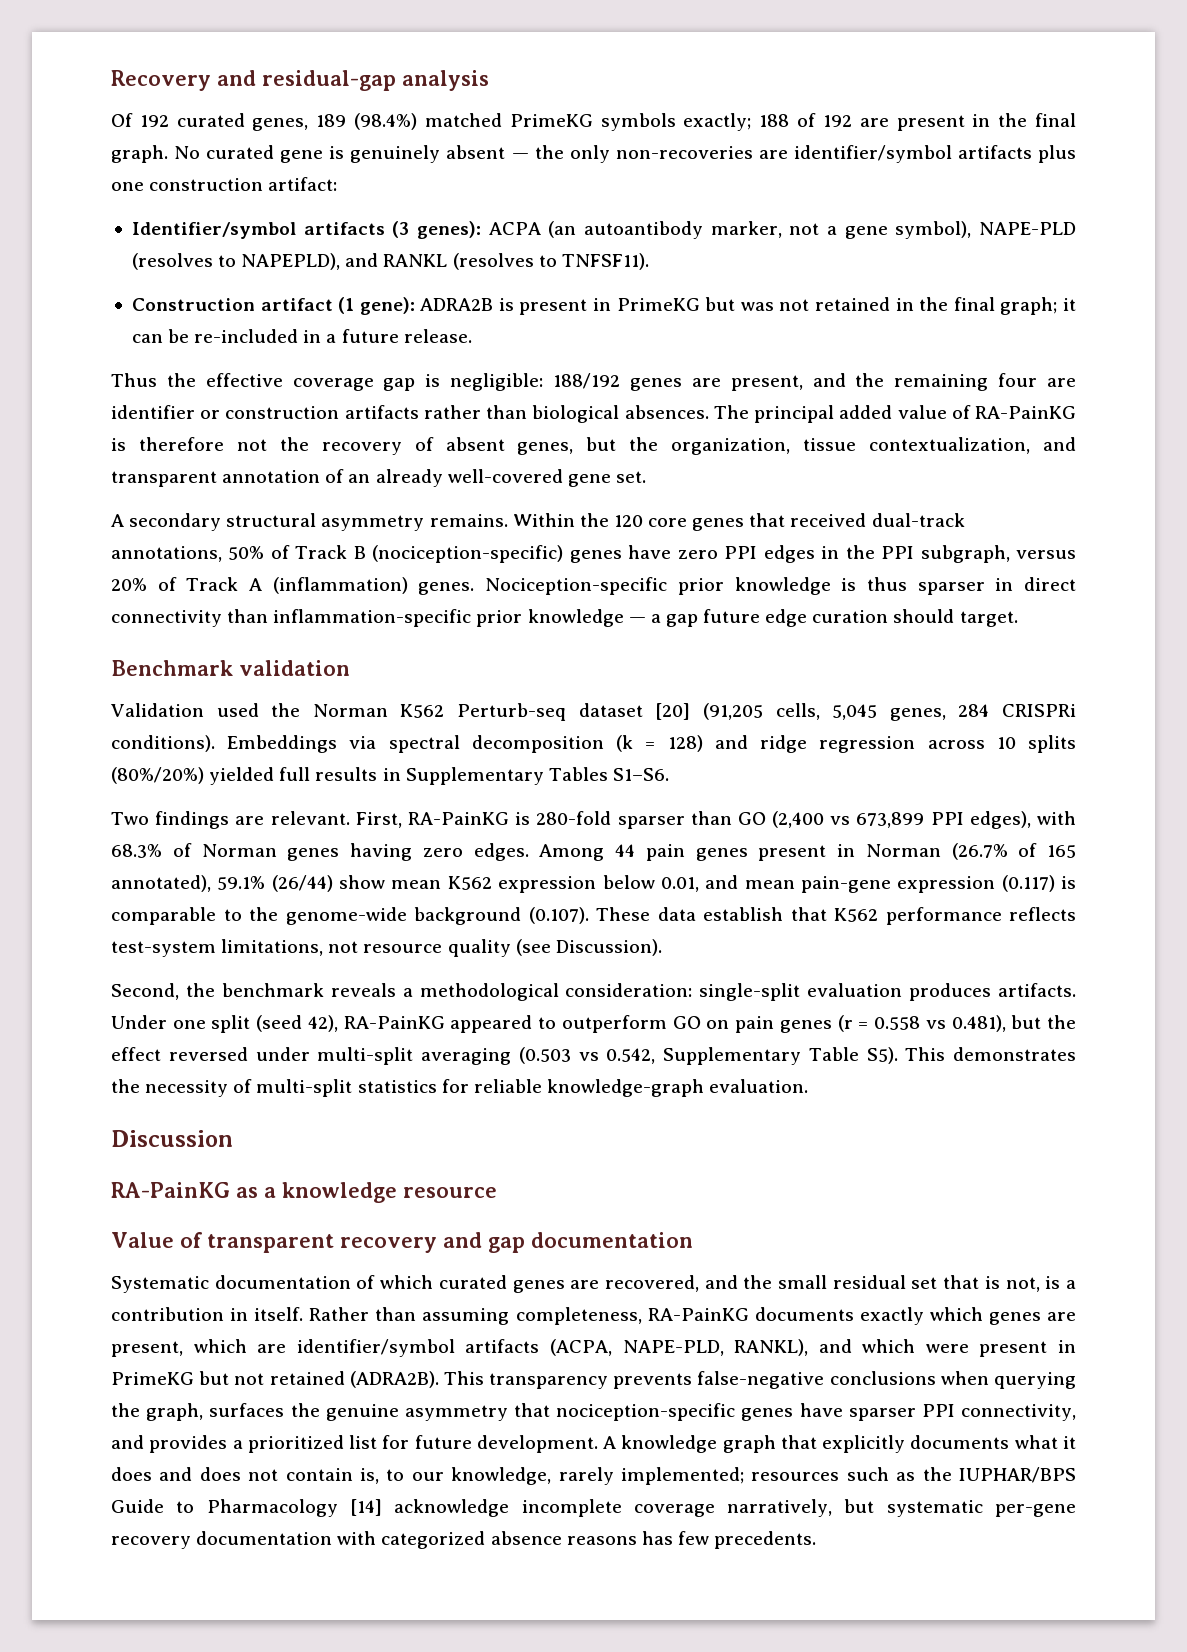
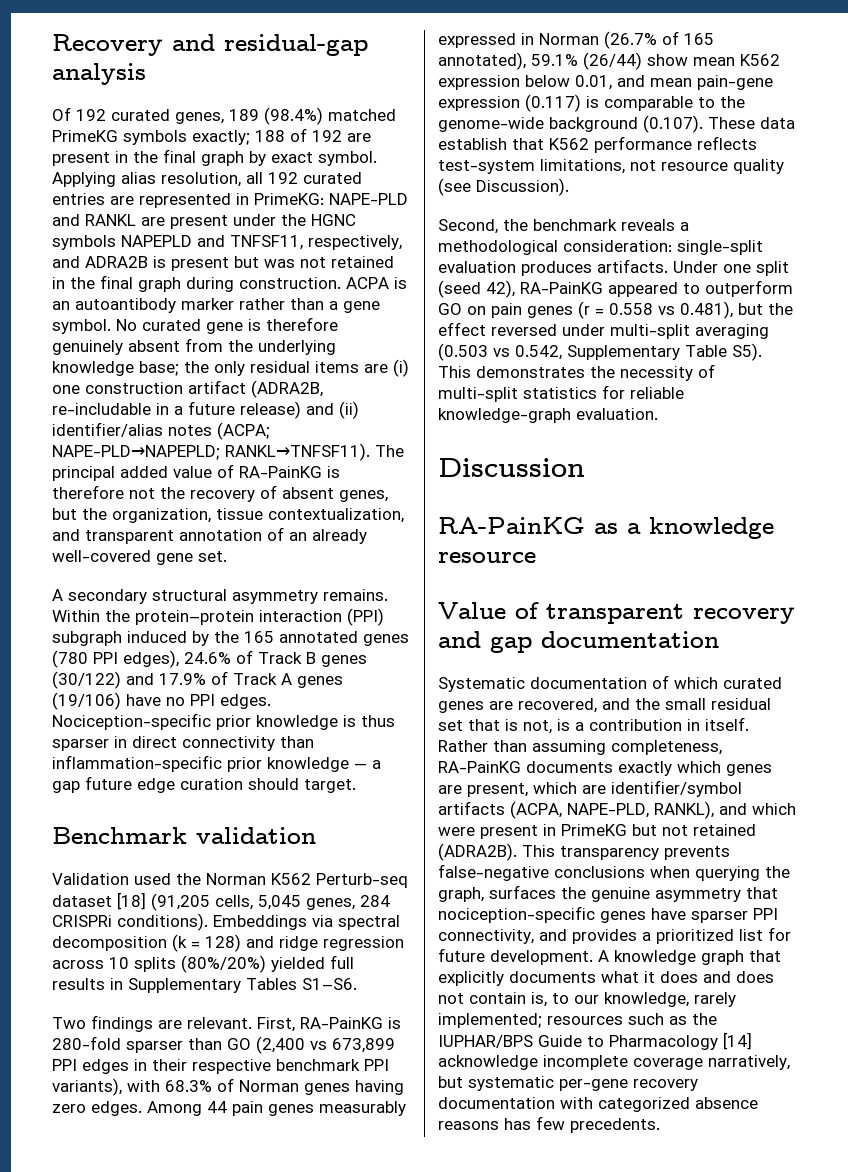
[111,145,1076,163] [111,177,338,191] [131,221,1076,239] [131,253,649,270] [131,297,415,315] graph. No curated gene is genuinely absent — the only non-recoveries are identifier/symbol artifacts plus one construction artifact: // Identifier/symbol artifacts (3 genes): ACPA (an autoantibody marker, not a gene symbol), NAPE-PLD (resolves to NAPEPLD), and RANKL (resolves to TNFSF11). // Construction artifact (1 gene): -> [201,151,377,166] [52,172,362,187] [52,193,408,208] [52,214,356,229] [52,235,402,250] [52,256,80,268] graph by exact symbol. Applying alias resolution, all 192 curated entries are represented in PrimeKG: NAPE-PLD and RANKL are present under the HGNC symbols NAPEPLD and TNFSF11, respectively, and
[593,298,700,311] in PrimeKG -> (229, 264) none
[1000,297,1077,315] [131,329,472,343] [111,373,1076,391] [111,405,709,423] graph; it can be re-included in a future release. // Thus the effective coverage gap is negligible: 188/192 genes are present, and the remaining four are identifier or construction artifacts rather than biological absences. -> [138,277,407,292] [52,298,380,313] [52,317,338,334] [52,338,336,355] [52,359,409,377] [52,380,323,398] [52,401,359,419] [52,422,270,440] [52,443,370,461] graph during construction. ACPA is an autoantibody marker rather than a gene symbol. No curated gene is therefore genuinely absent from the underlying knowledge base; the only residual items are (i) one construction artifact (ADRA2B, re-includable in a future release) and (ii) identifier/alias notes (ACPA; NAPE-PLD→NAPEPLD; RANKL→TNFSF11).
[613,513,965,531] [111,545,1076,563] [111,577,475,595] 120 core genes that received dual-track annotations, 50% of Track B (nociception-specific) genes have zero PPI edges in the PPI subgraph, versus 20% of Track A (inflammation) genes. -> [135,608,384,626] [52,631,409,646] [52,650,367,668] [52,671,343,689] [52,692,271,710] protein–protein interaction (PPI) subgraph induced by the 165 annotated genes (780 PPI edges), 24.6% of Track B genes (30/122) and 17.9% of Track A genes (19/106) have no PPI edges.
[655,703,691,720] [20] -> [117,892,146,910] [18]
[969,811,1031,829] edges), -> [82,1059,389,1074] [52,1078,122,1096] edges in their respective benchmark PPI variants),
[758,845,827,861] present -> [319,1101,406,1116] [438,33,516,48] measurably expressed

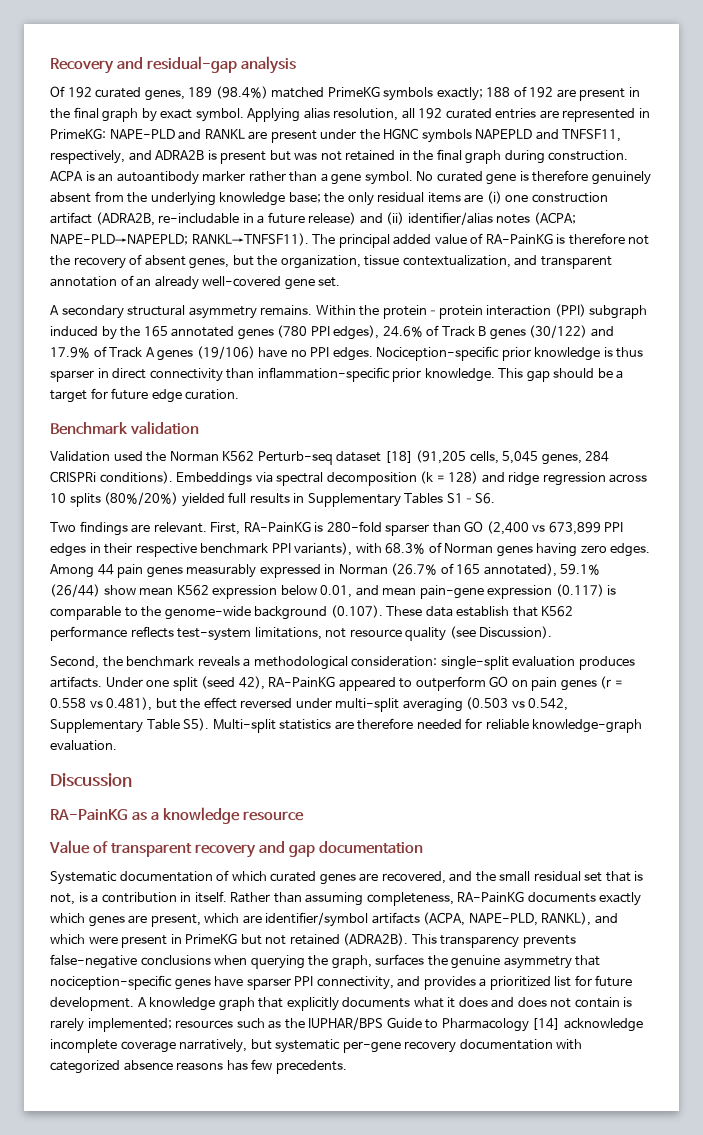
[267,757,381,772] [52,776,356,793] knowledge — a gap future edge curation should target. -> [424,368,624,382] [50,388,240,403] knowledge. This gap should be a target for future edge curation.
[438,364,715,381] [438,387,597,402] This demonstrates the necessity of multi-split statistics -> [212,718,462,733] Multi-split statistics are therefore needed
[531,992,689,1007] is, to our knowledge, -> [623,997,633,1007] is

